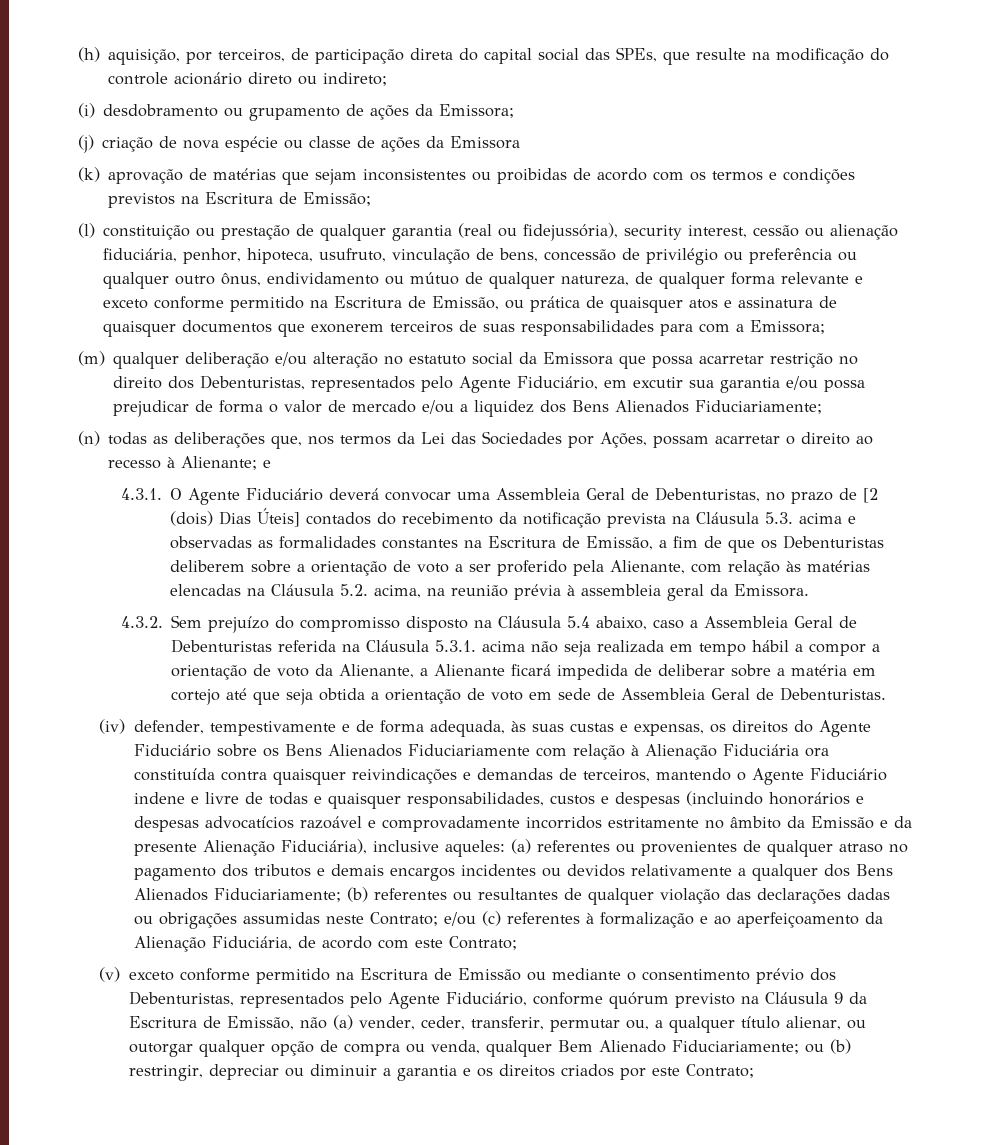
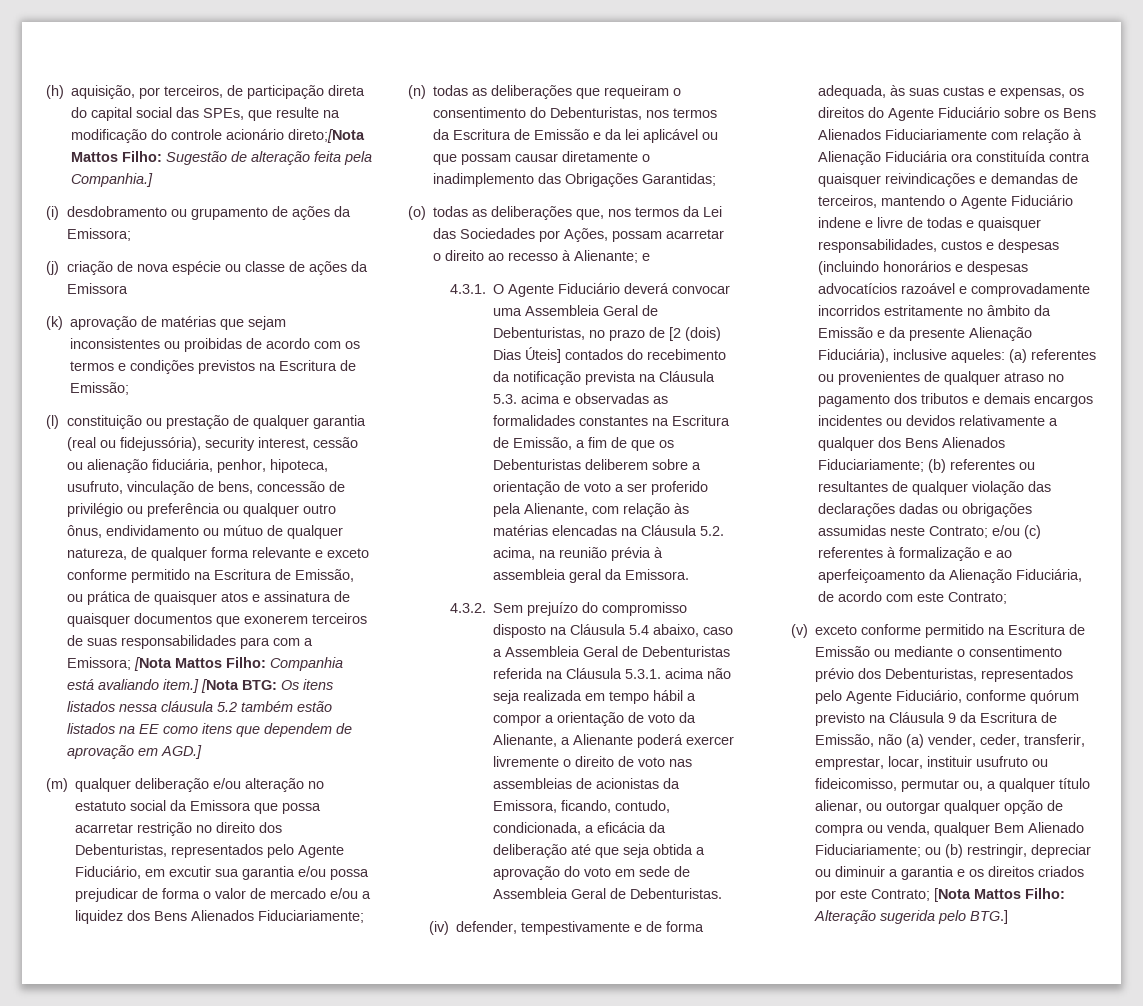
[248,72,388,86] direto ou indireto; -> [288,129,366,143] [71,151,373,165] [71,173,154,187] direto;[Nota Mattos Filho: Sugestão de alteração feita pela Companhia.]
(826, 327) none -> [133,657,343,671] [66,679,333,693] [66,701,332,712] [66,723,352,737] [66,745,202,759] [Nota Mattos Filho: Companhia está avaliando item.] [Nota BTG: Os itens listados nessa cláusula 5.2 também estão listados na EE como itens que dependem de aprovação em AGD.]
(266, 440) none -> [576,85,682,99] [433,107,718,120] [433,129,719,143] [433,151,651,165] [433,173,717,187] [408,206,573,220] que requeiram o consentimento do Debenturistas, nos termos da Escritura de Emissão e da lei aplicável ou que possam causar diretamente o inadimplemento das Obrigações Garantidas; // (o) todas as deliberações
[511,664,877,680] [171,689,221,705] ficará impedida de deliberar sobre a matéria em cortejo -> [636,734,734,748] [492,756,692,767] [492,778,680,789] [492,800,670,813] [492,822,666,835] [492,844,567,858] poderá exercer livremente o direito de voto nas assembleias de acionistas da Emissora, ficando, contudo, condicionada, a eficácia da deliberação
[385,688,486,704] orientação de -> [492,866,580,880] aprovação do
(544, 1023) none -> [815,756,1049,770] [815,778,898,791] emprestar, locar, instituir usufruto ou fideicomisso,
(754, 1071) none -> [934,888,1066,902] [814,910,1009,924] [Nota Mattos Filho: Alteração sugerida pelo BTG.]

